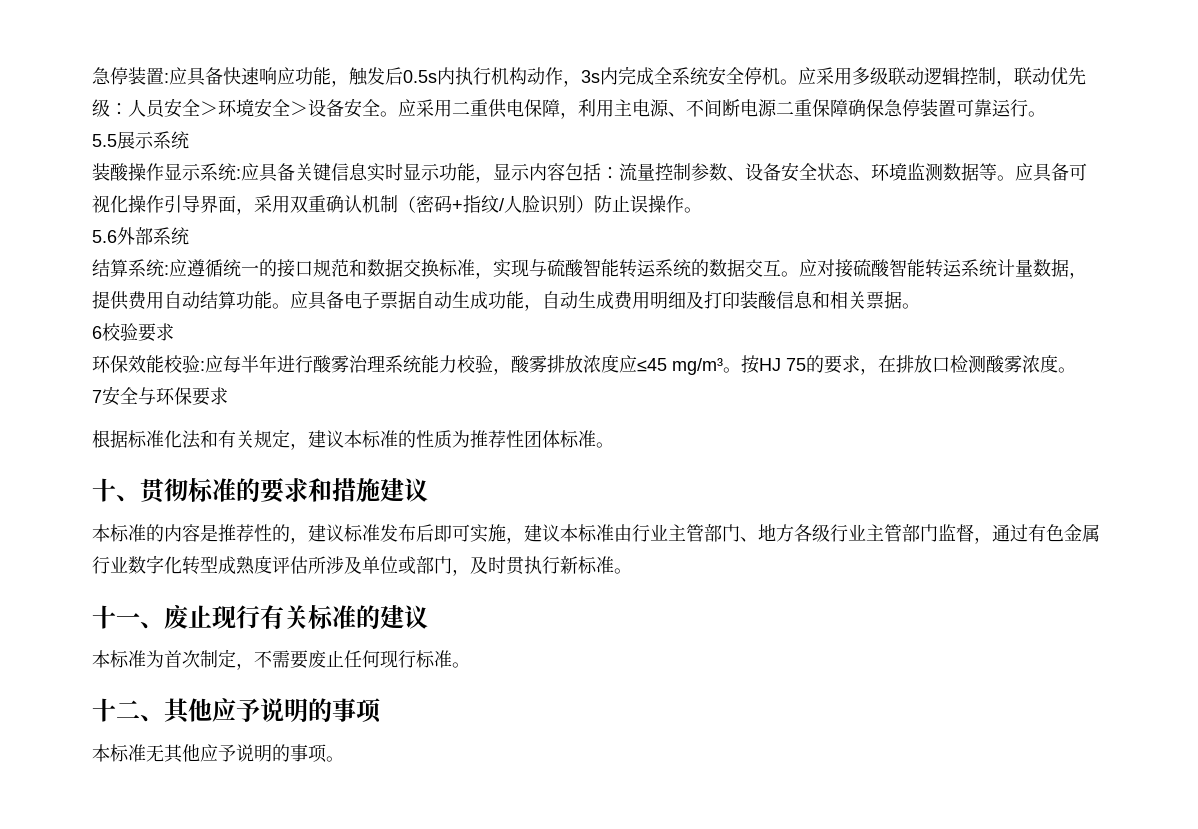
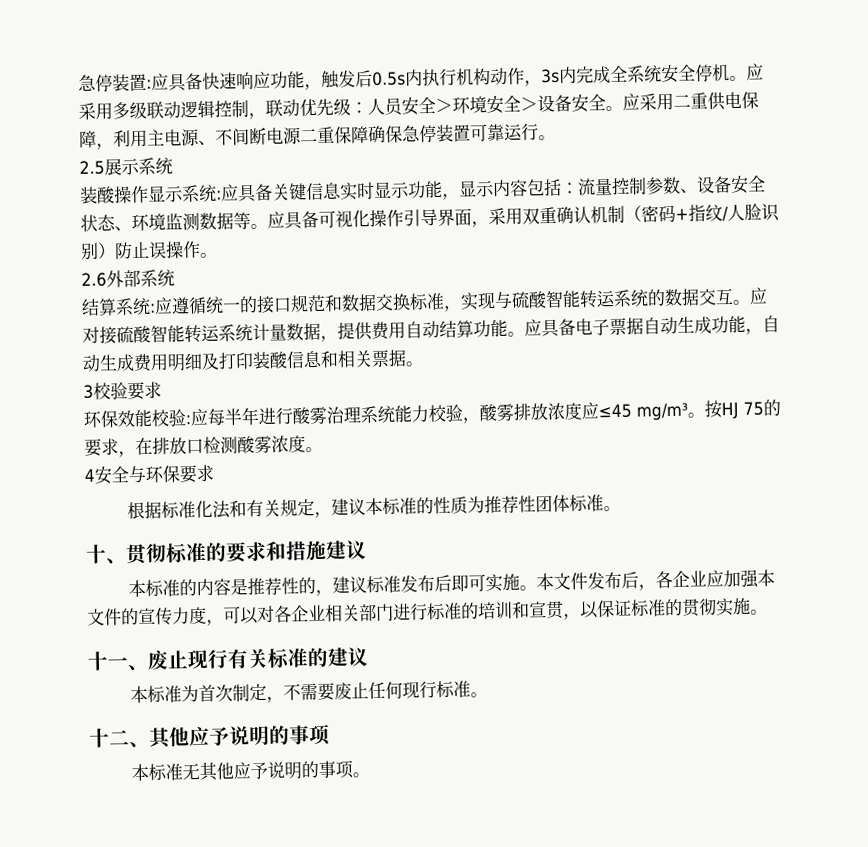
[92,134,117,147] 5.5 -> [79,160,105,175] 2.5
[92,230,117,243] 5.6 -> [81,272,107,287] 2.6
[92,326,102,339] 6 -> [83,384,94,399] 3
[92,390,102,403] 7 -> [84,468,95,482] 4
[506,524,1100,544] [92,555,614,576] ，建议本标准由行业主管部门、地方各级行业主管部门监督，通过有色金属行业数字化转型成熟度评估所涉及单位或部门，及时贯执行新标准 -> [518,569,775,591] [87,597,751,626] 。本文件发布后，各企业应加强本文件的宣传力度，可以对各企业相关部门进行标准的培训和宣贯，以保证标准的贯彻实施

